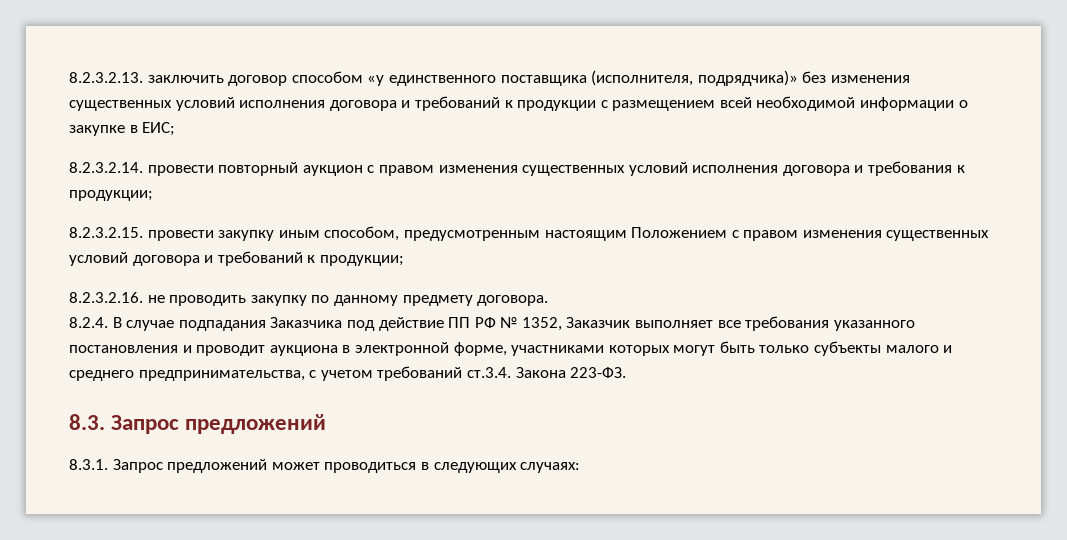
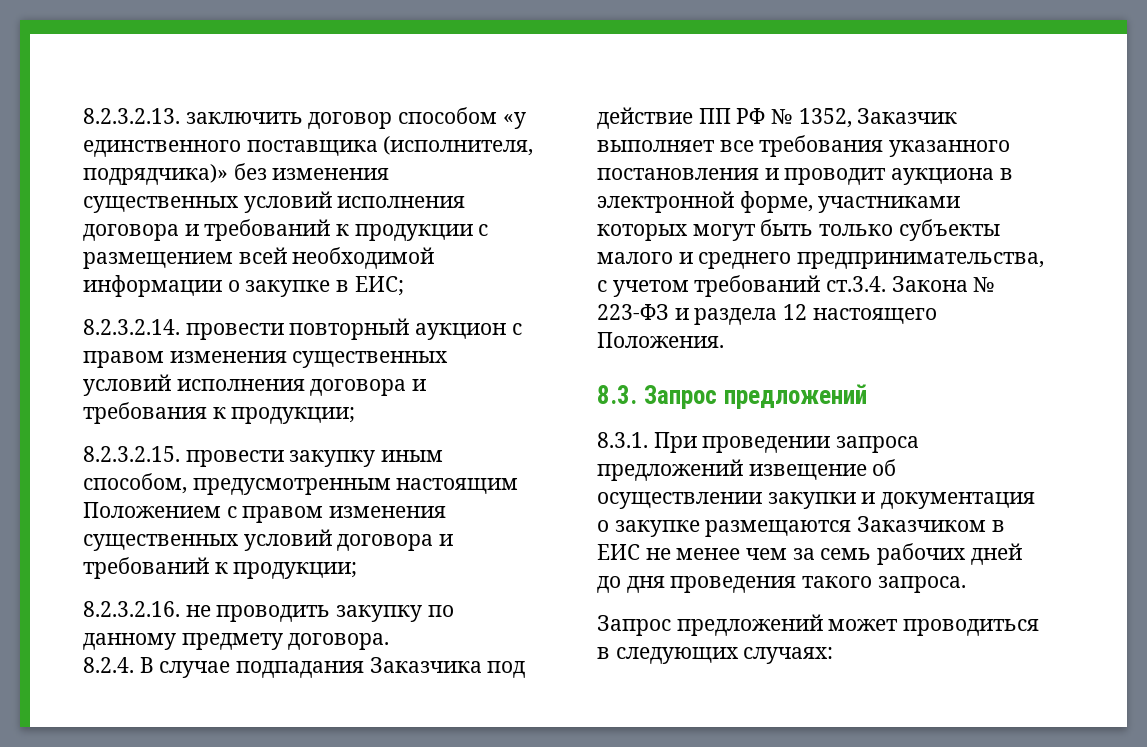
[570,367,627,378] [69,414,327,434] [69,459,108,470] 223-ФЗ. // 8.3. Запрос предложений // 8.3.1. -> [973,277,996,292] [597,304,937,325] [597,332,724,348] [597,384,867,409] [597,432,920,453] [597,459,897,481] [597,492,1036,509] [597,516,1005,537] [597,543,1022,565] [597,576,966,593] № 223-ФЗ и раздела 12 настоящего Положения. // 8.3. Запрос предложений // 8.3.1. При проведении запроса предложений извещение об осуществлении закупки и документация о закупке размещаются Заказчиком в ЕИС не менее чем за семь рабочих дней до дня проведения такого запроса. //

